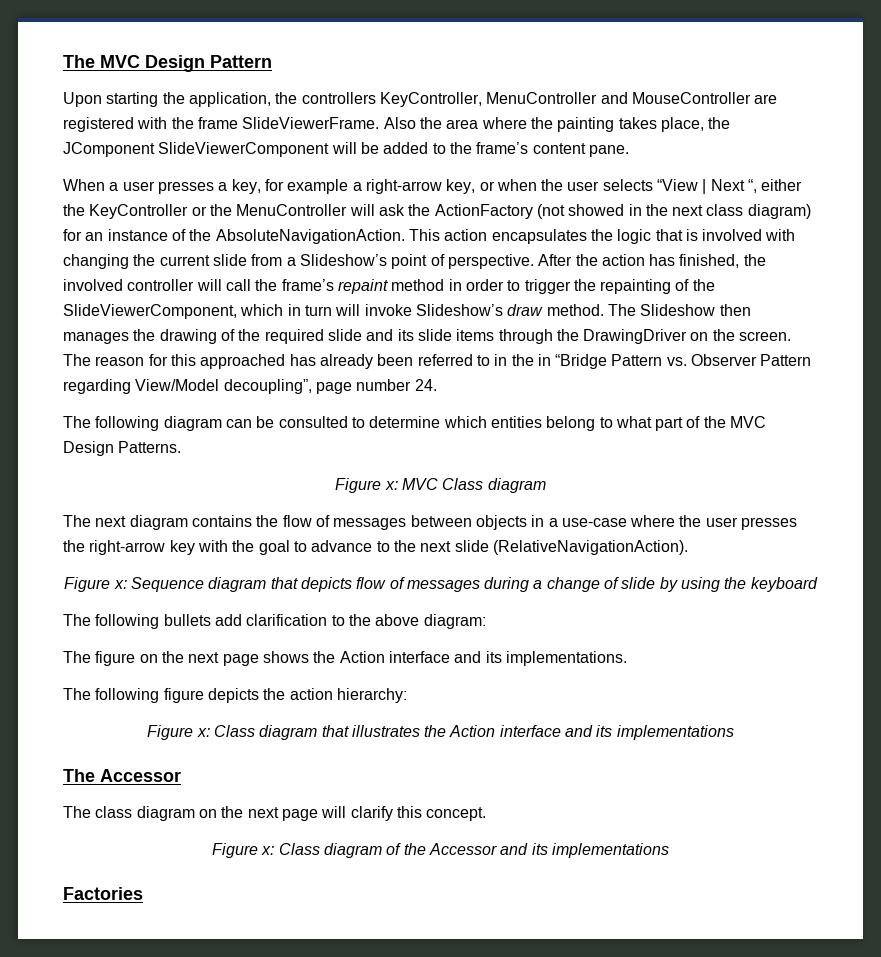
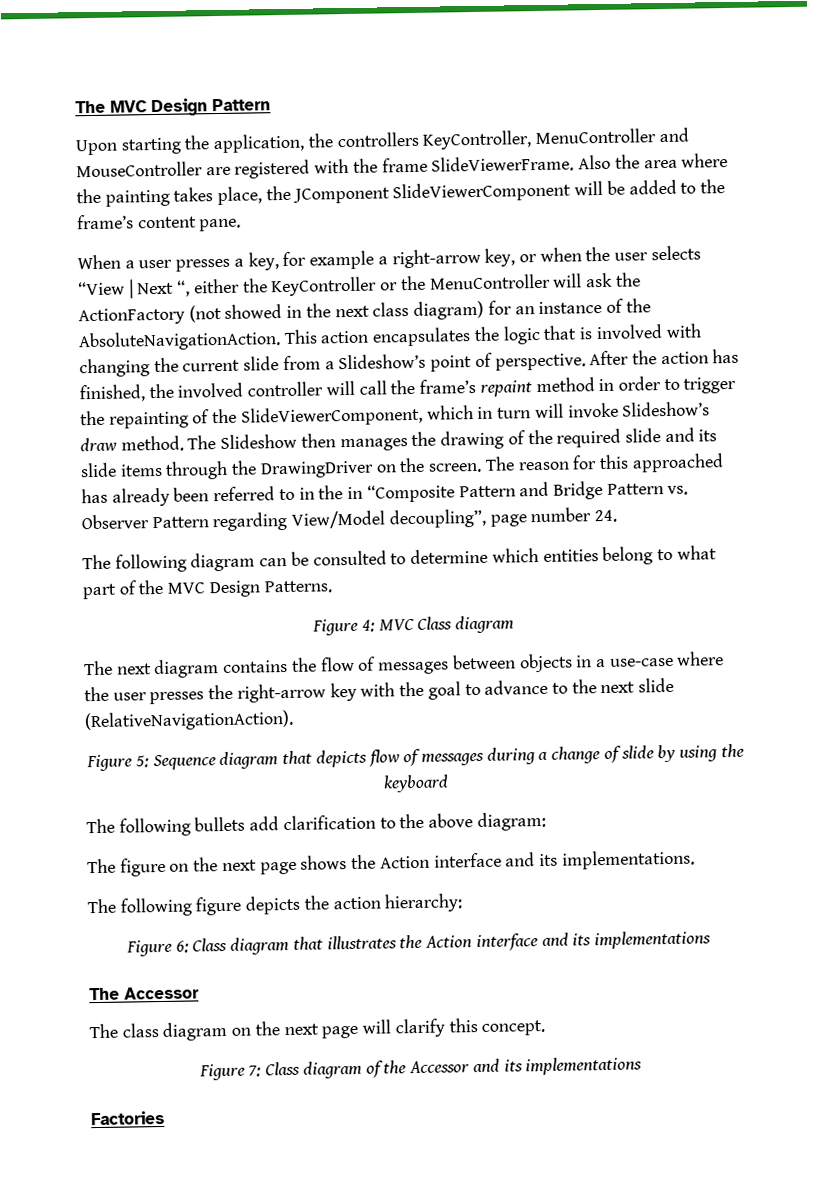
[555,354,608,369] “Bridge -> [366,481,603,503] “Composite Pattern and Bridge
[384,481,398,490] x: -> [361,619,375,632] 4:
[113,580,127,589] x: -> [134,755,149,768] 5:
[196,728,210,737] x: -> [175,940,189,953] 6:
[261,846,275,855] x: -> [248,1065,262,1077] 7:

